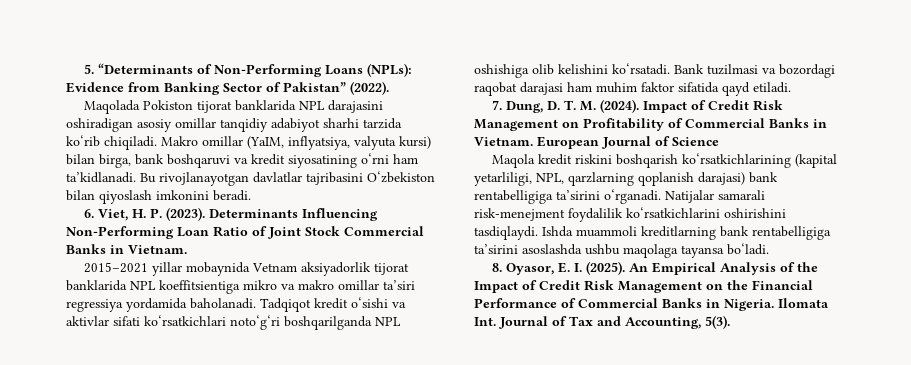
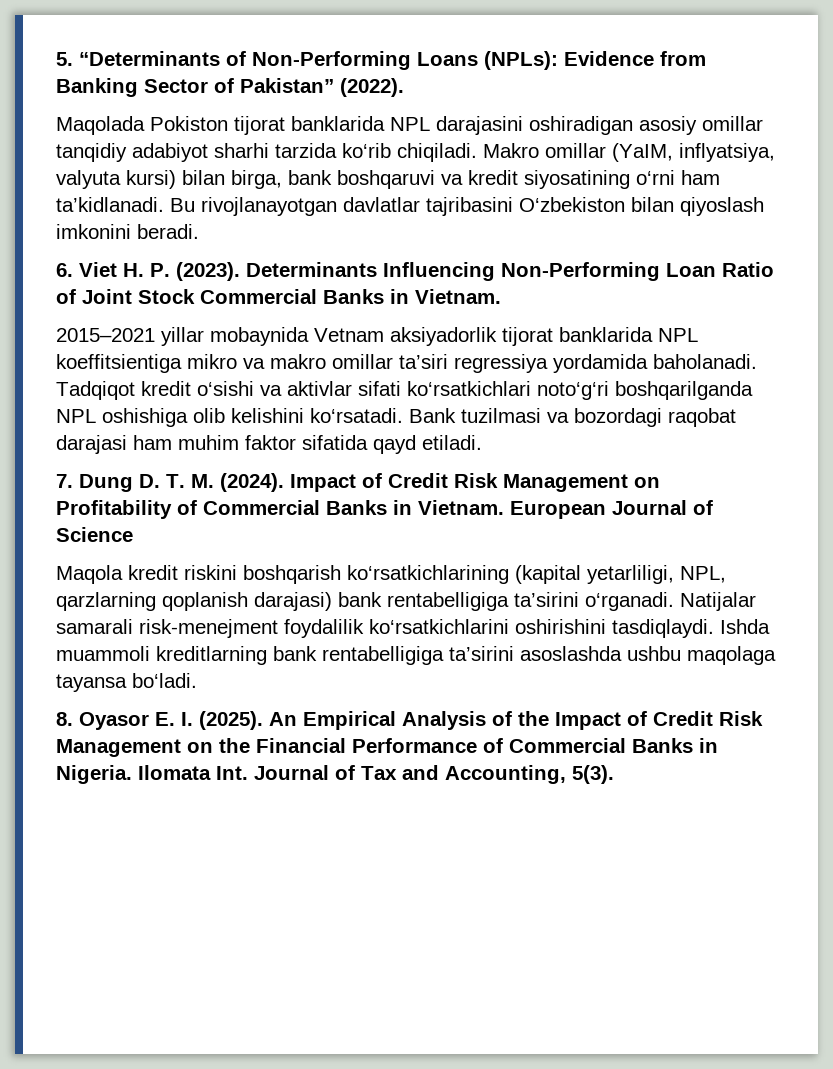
[98,209,129,221] Viet, -> [79,262,117,277] Viet
[506,101,544,113] Dung, -> [79,474,133,492] Dung
[506,263,555,275] Oyasor, -> [79,712,149,730] Oyasor

